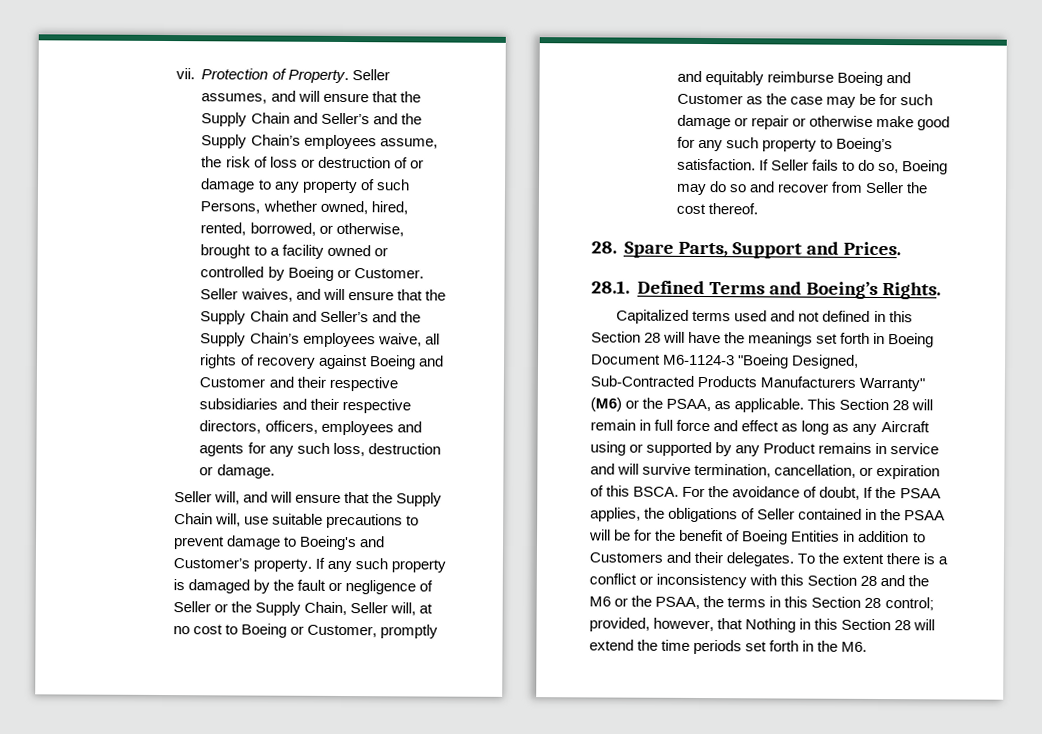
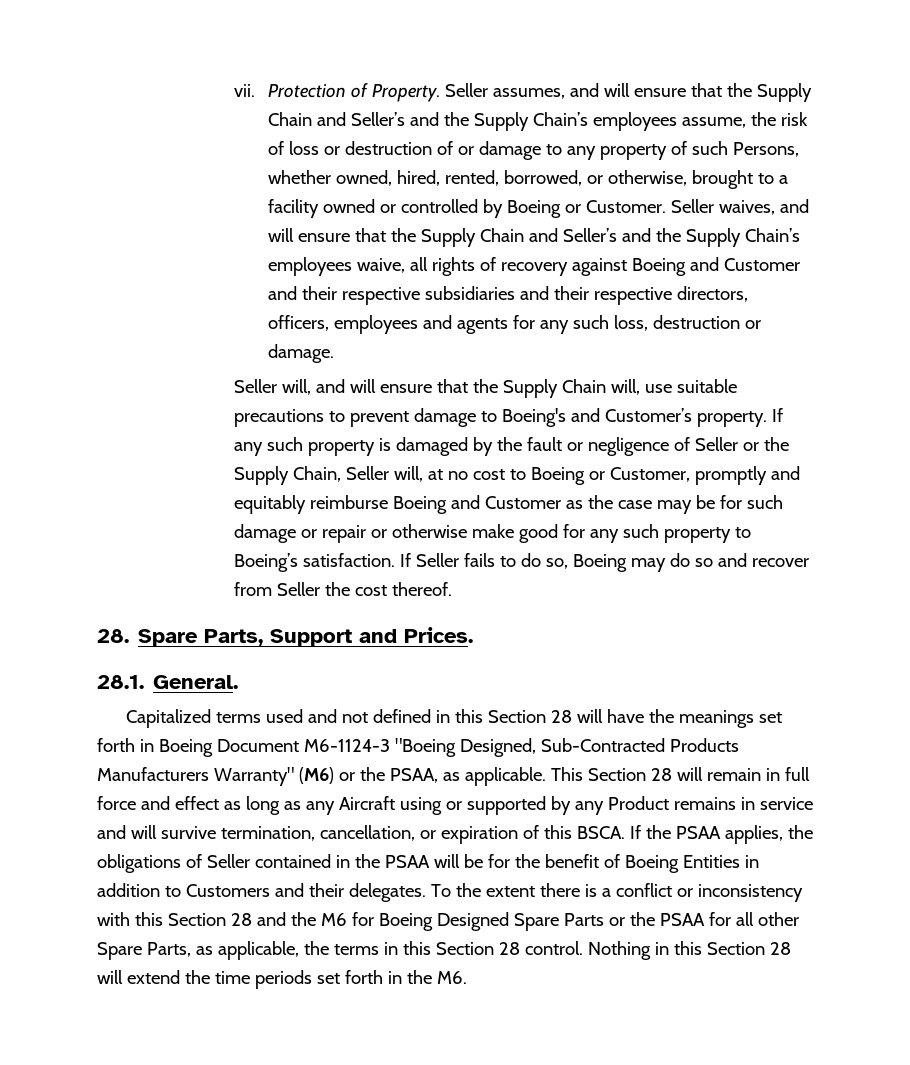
[636,280,942,300] Defined Terms and Boeing’s Rights. -> [153,675,239,689] General.
[682,486,861,500] For the avoidance of doubt, -> (625, 832) none
[614,595,701,610] or the PSAA, -> [351,912,799,931] [97,941,299,960] for Boeing Designed Spare Parts or the PSAA for all other Spare Parts, as applicable,
[884,597,934,611] [589,617,744,632] control; provided, however, that -> [524,941,583,955] control.

